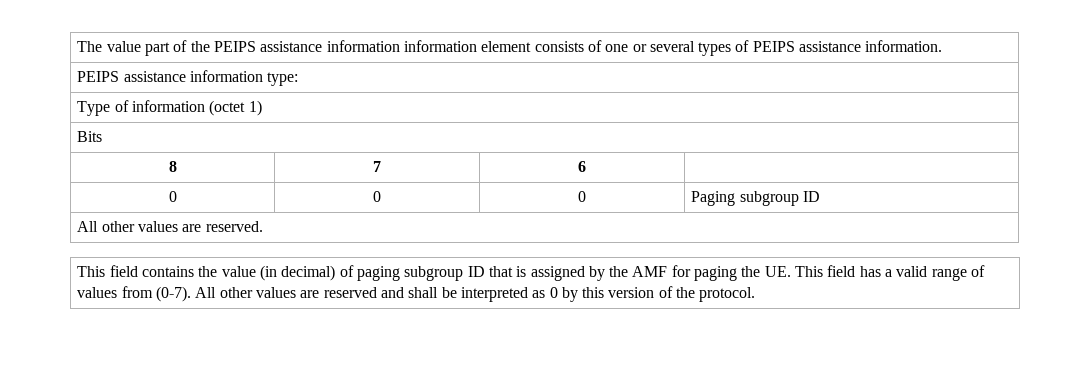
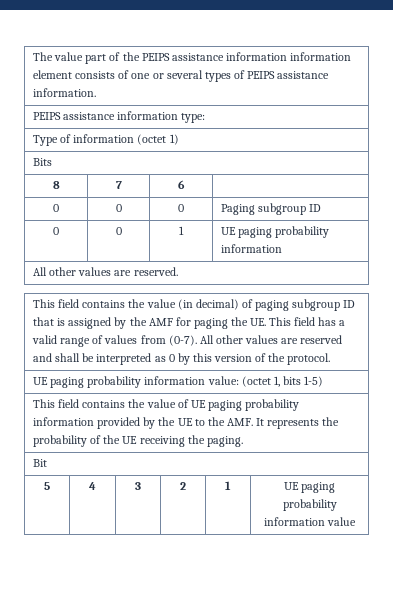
(820, 196) none -> [53,227,59,235] [115,227,122,235] [179,226,184,235] [221,226,330,238] [221,244,283,253] // 0 | 0 | 1 | UE paging probability information
(756, 294) none -> [33,376,323,388] [33,399,299,411] [33,417,340,429] [33,435,243,447] [33,459,48,467] [44,482,50,490] [89,482,96,490] [135,482,141,490] [180,482,186,490] [225,481,231,490] [283,482,336,493] [282,499,337,511] [263,517,357,526] // UE paging probability information value: (octet 1, bits 1-5) // This field contains the value of UE paging probability information provided by the UE to the AMF. It represents the probability of the UE receiving the paging. // Bit // 5 | 4 | 3 | 2 | 1 | UE paging probability information value

